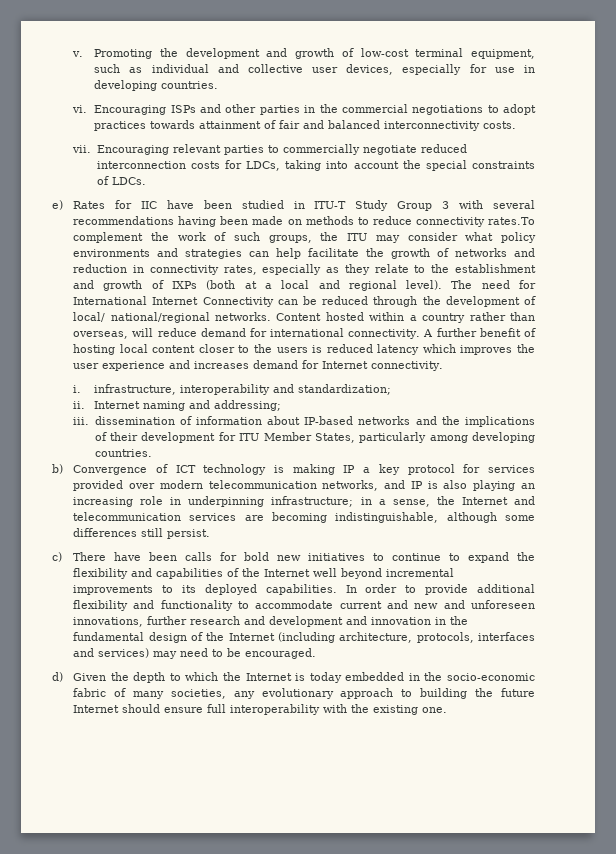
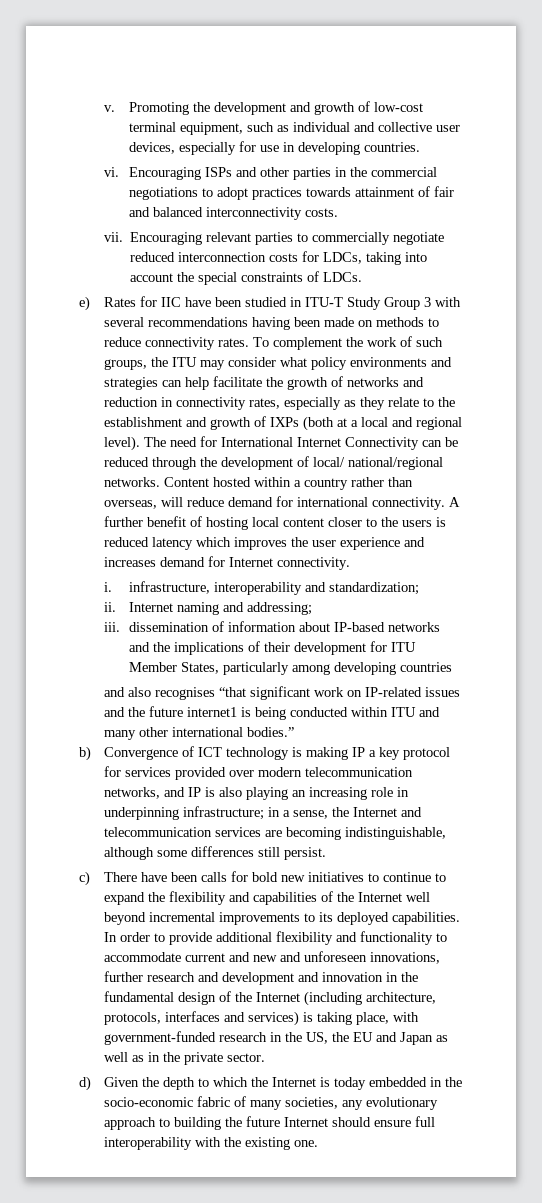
[487,217,535,225] rates.To -> [217,337,269,347] rates. To
[94,449,152,457] countries. -> [399,662,452,672] [103,686,460,700] [103,706,440,720] [103,727,294,740] countries // and also recognises “that significant work on IP-related issues and the future internet1 is being conducted within ITU and many other international bodies.”
[153,648,317,659] may need to be encouraged. -> [302,1012,419,1025] [103,1031,448,1045] [103,1052,265,1065] is taking place, with government-funded research in the US, the EU and Japan as well as in the private sector.

